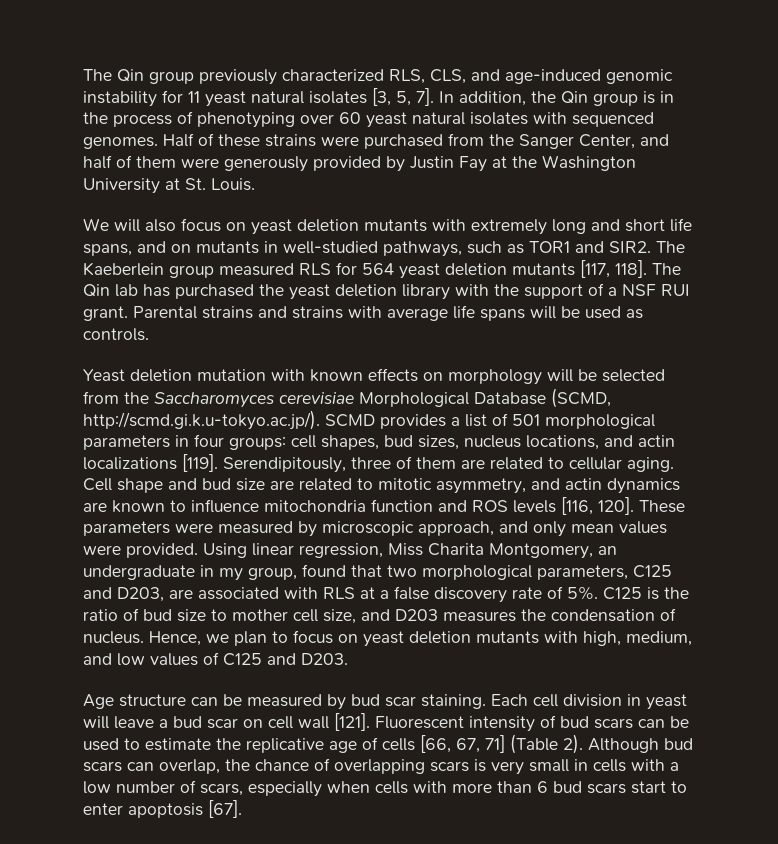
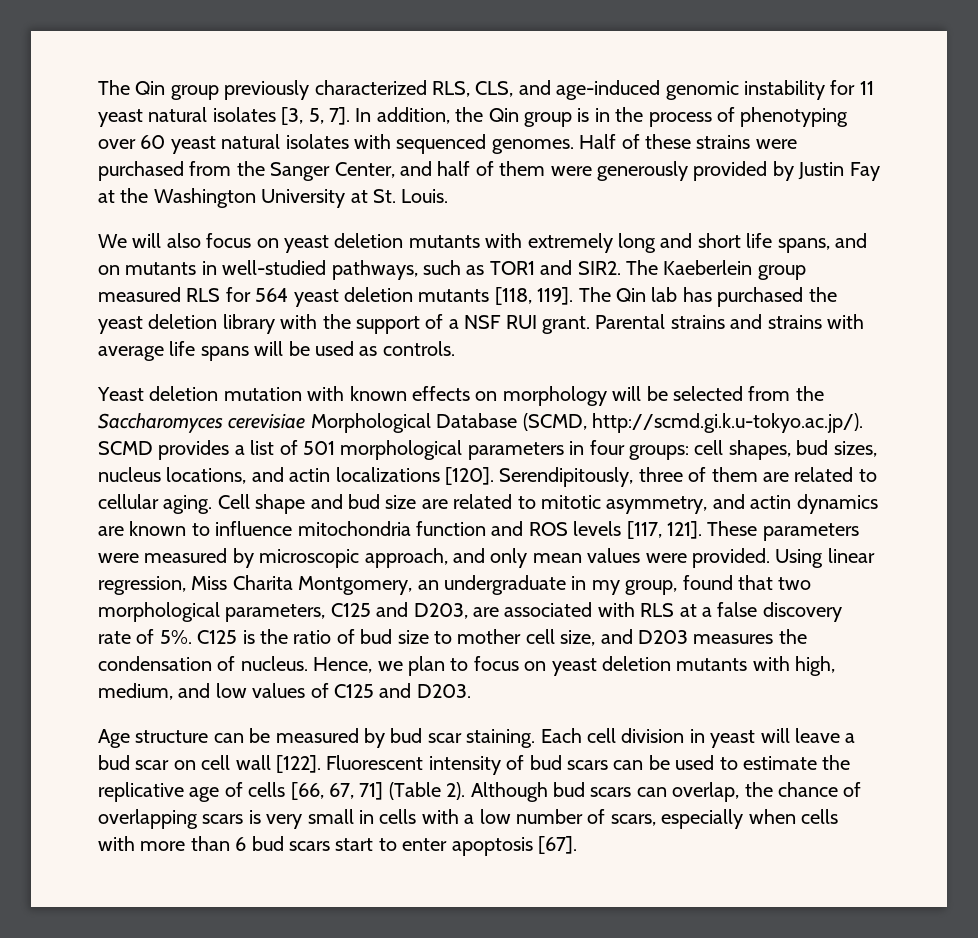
[580,260,647,278] [117, 118]. -> [494,287,574,305] [118, 119].
[182,454,218,472] [119]. -> [445,467,494,485] [120].
[561,497,634,515] [116, 120]. -> [626,521,702,539] [117, 121].
[334,713,370,731] [121]. -> [276,755,321,773] [122].

